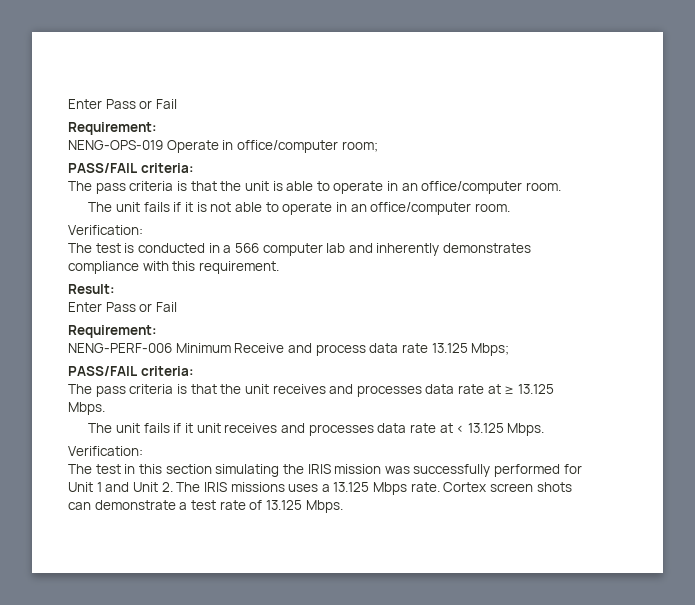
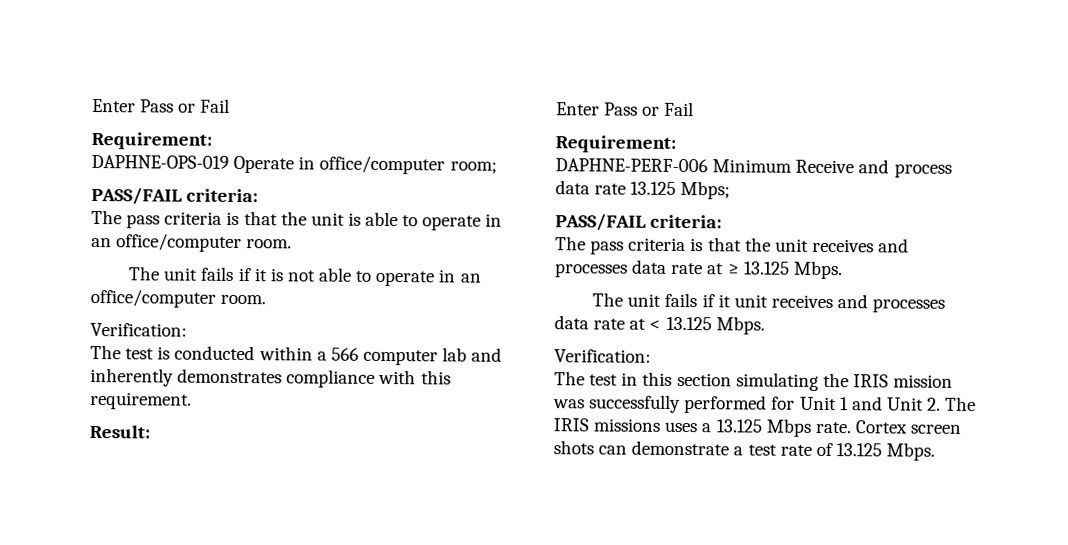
[68,99,177,109] [68,122,157,135] [68,140,163,150] Enter Pass or Fail // Requirement: // NENG-OPS-019 -> [92,98,231,113] [91,131,212,150] [91,154,229,169] Enter Pass or Fail // Requirement: // DAPHNE-OPS-019
[208,243,220,253] in -> [258,346,313,361] within
[68,343,172,353] NENG-PERF-006 -> [555,158,708,173] DAPHNE-PERF-006

